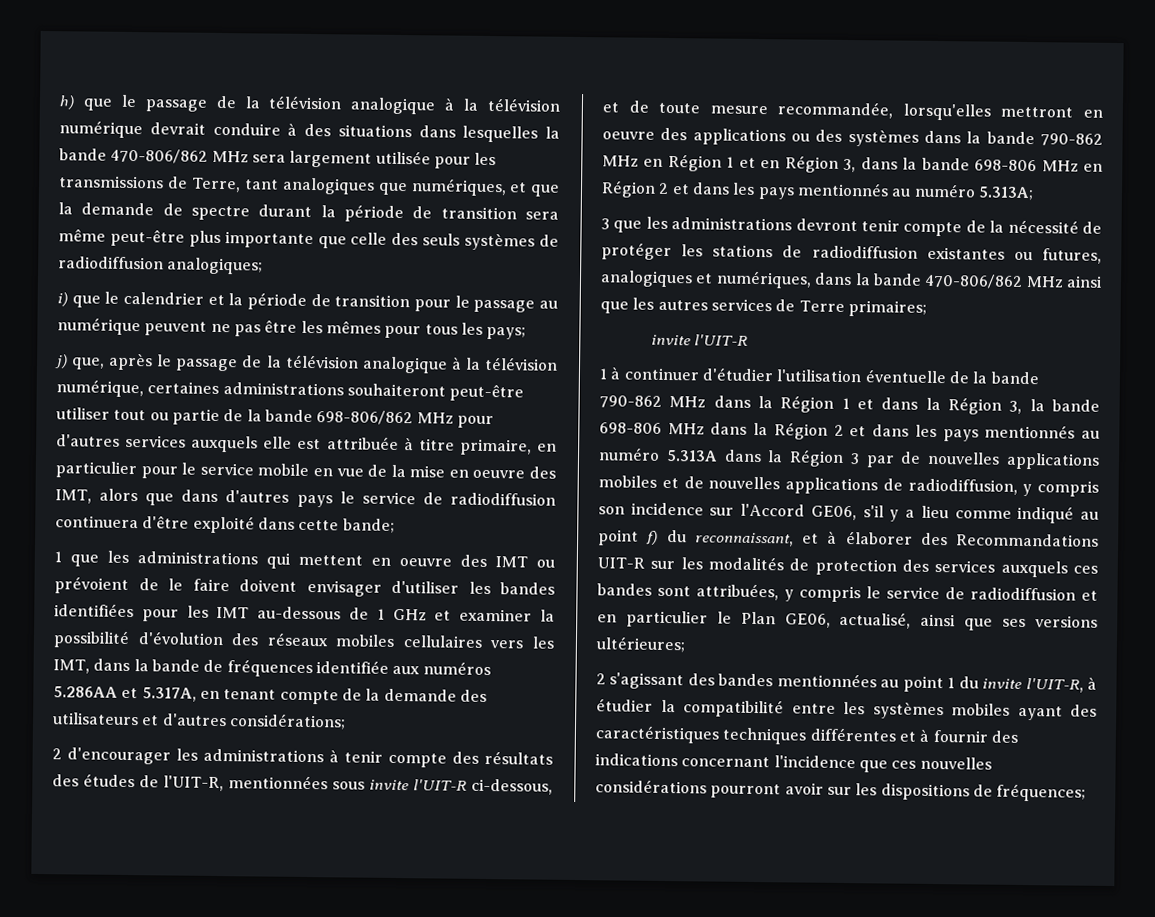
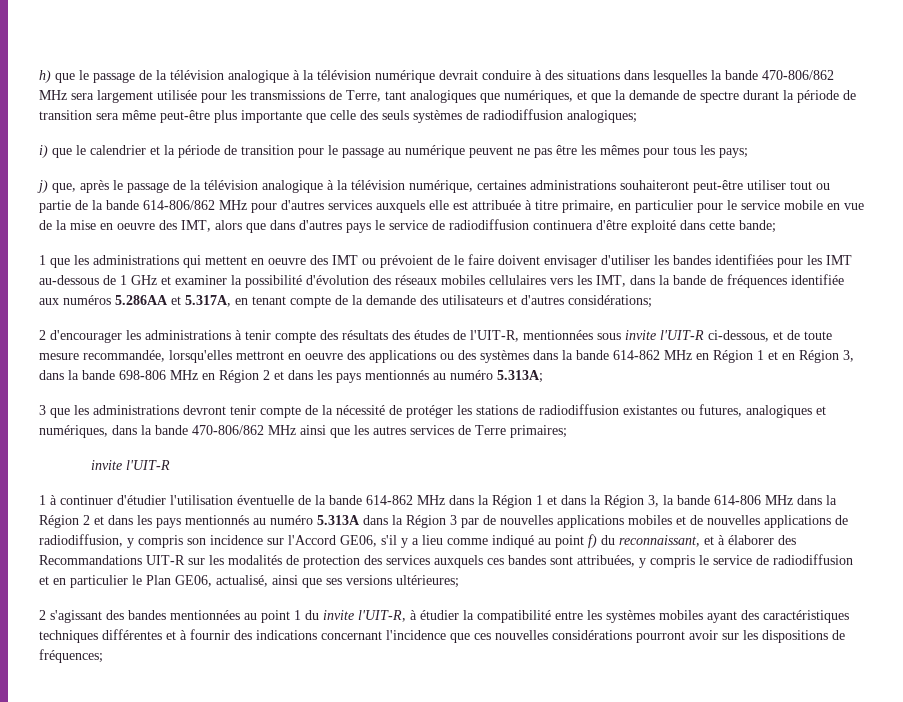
[316,410,414,426] 698-806/862 -> [143,200,215,210] 614-806/862
[1040,133,1103,146] 790-862 -> [613,350,660,360] 614-862
[599,395,662,408] 790-862 -> [366,495,413,505] 614-862
[599,422,662,434] 698-806 -> [714,495,761,505] 614-806

